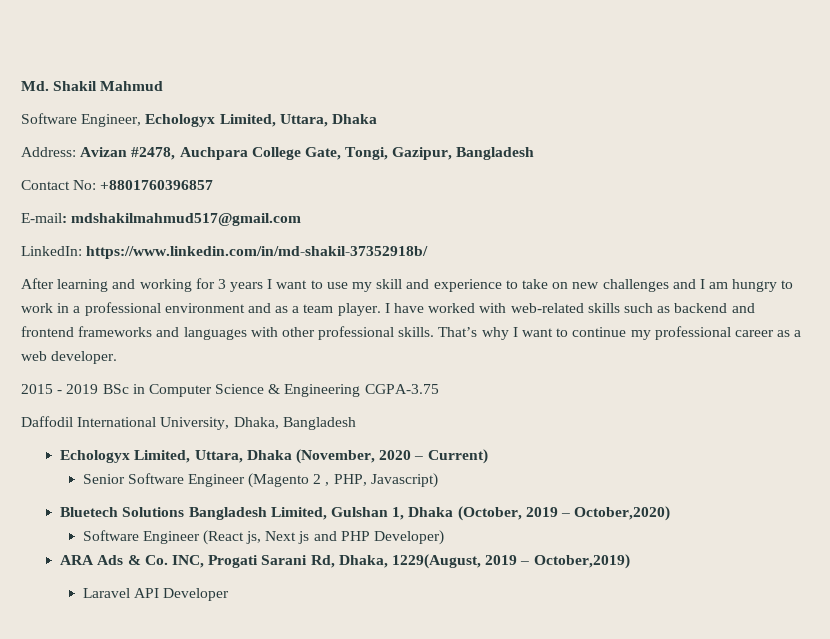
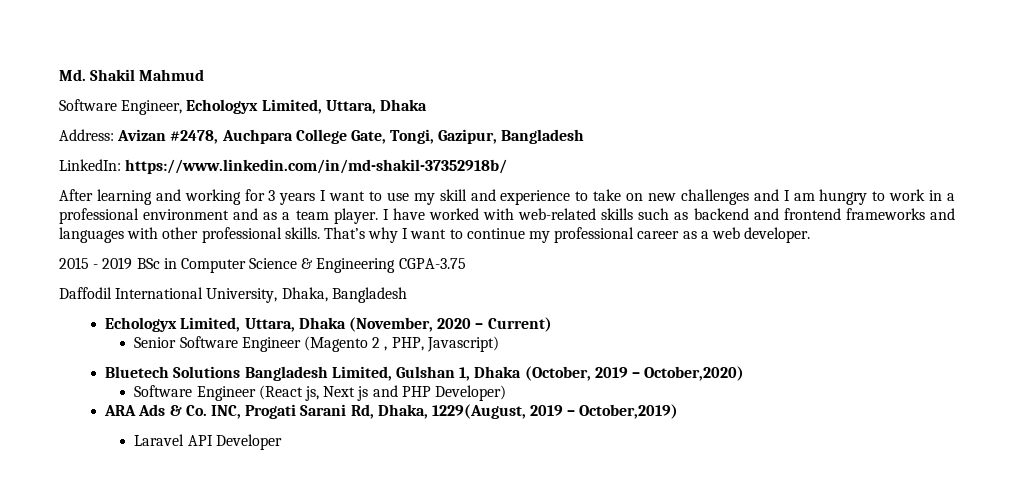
[21,180,214,190] [21,213,302,226] // Contact No: +8801760396857 // E-mail: mdshakilmahmud517@gmail.com -> (585, 136) none

